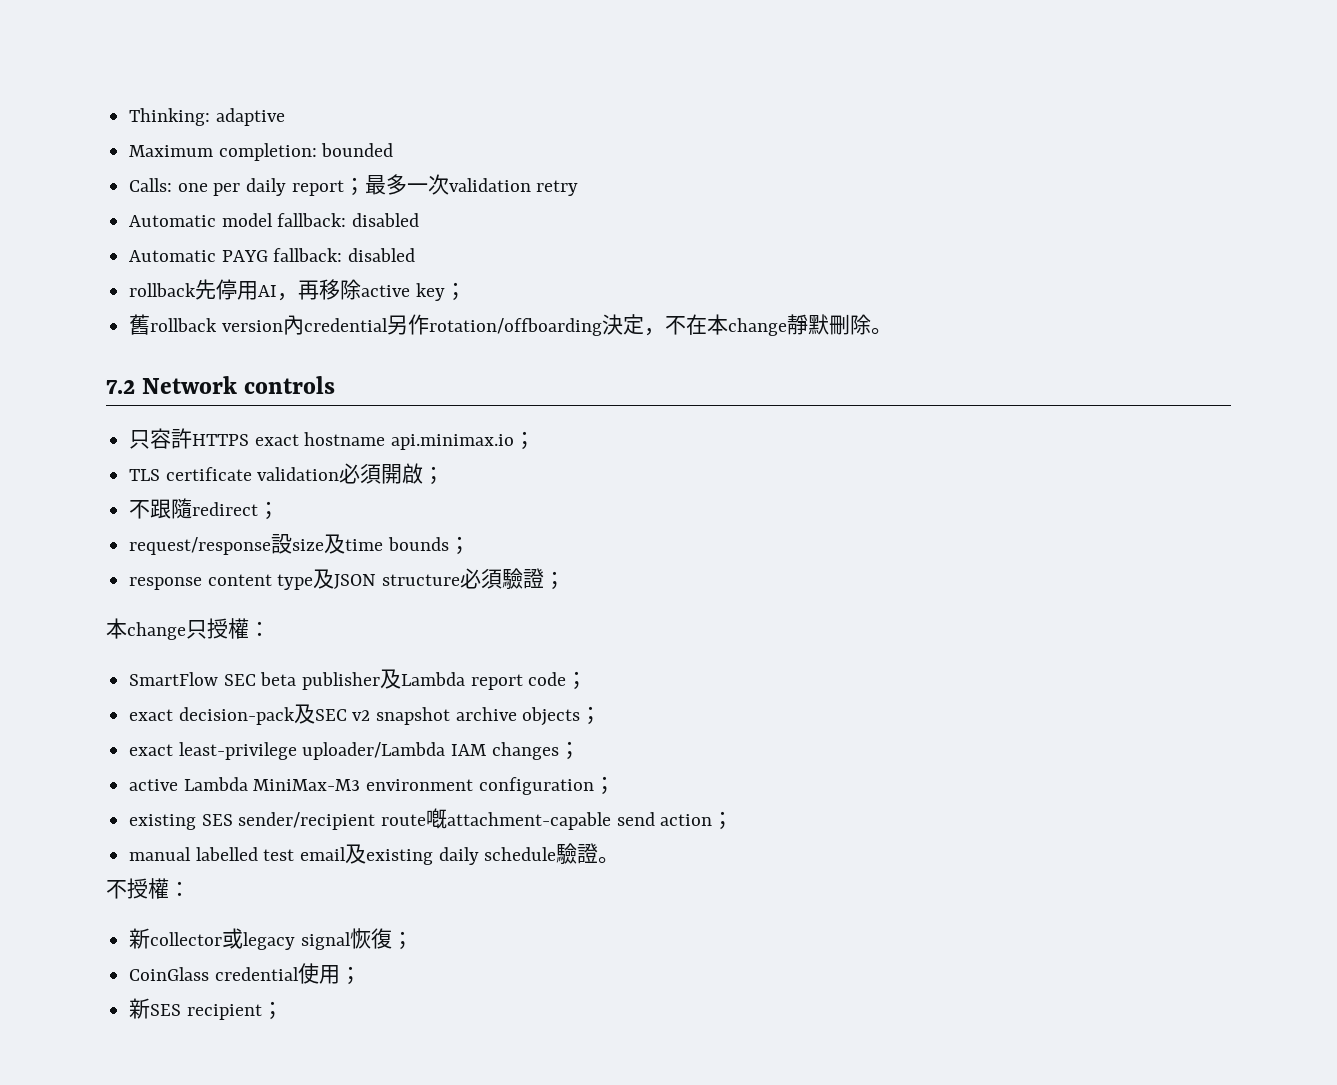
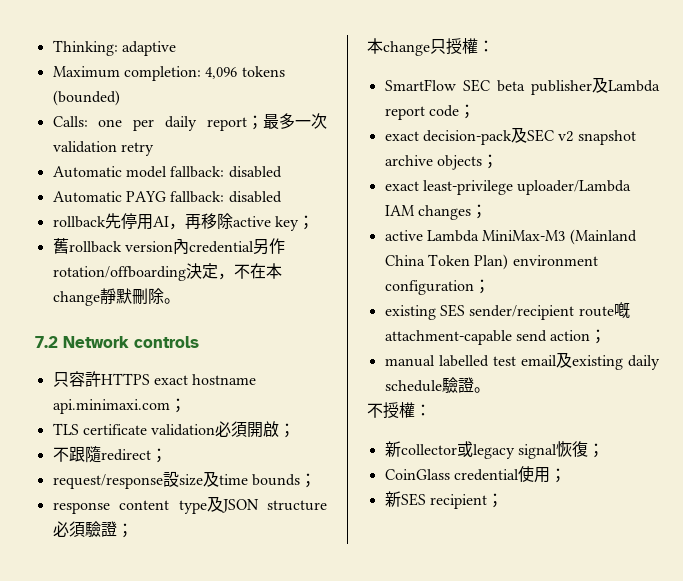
[321,143,394,157] bounded -> [205,66,285,79] [52,90,120,106] 4,096 tokens (bounded)
[391,434,515,450] api.minimax.io -> [52,399,170,414] api.minimaxi.com
(361, 785) none -> [569,229,637,245] [384,254,509,270] (Mainland China Token Plan)

